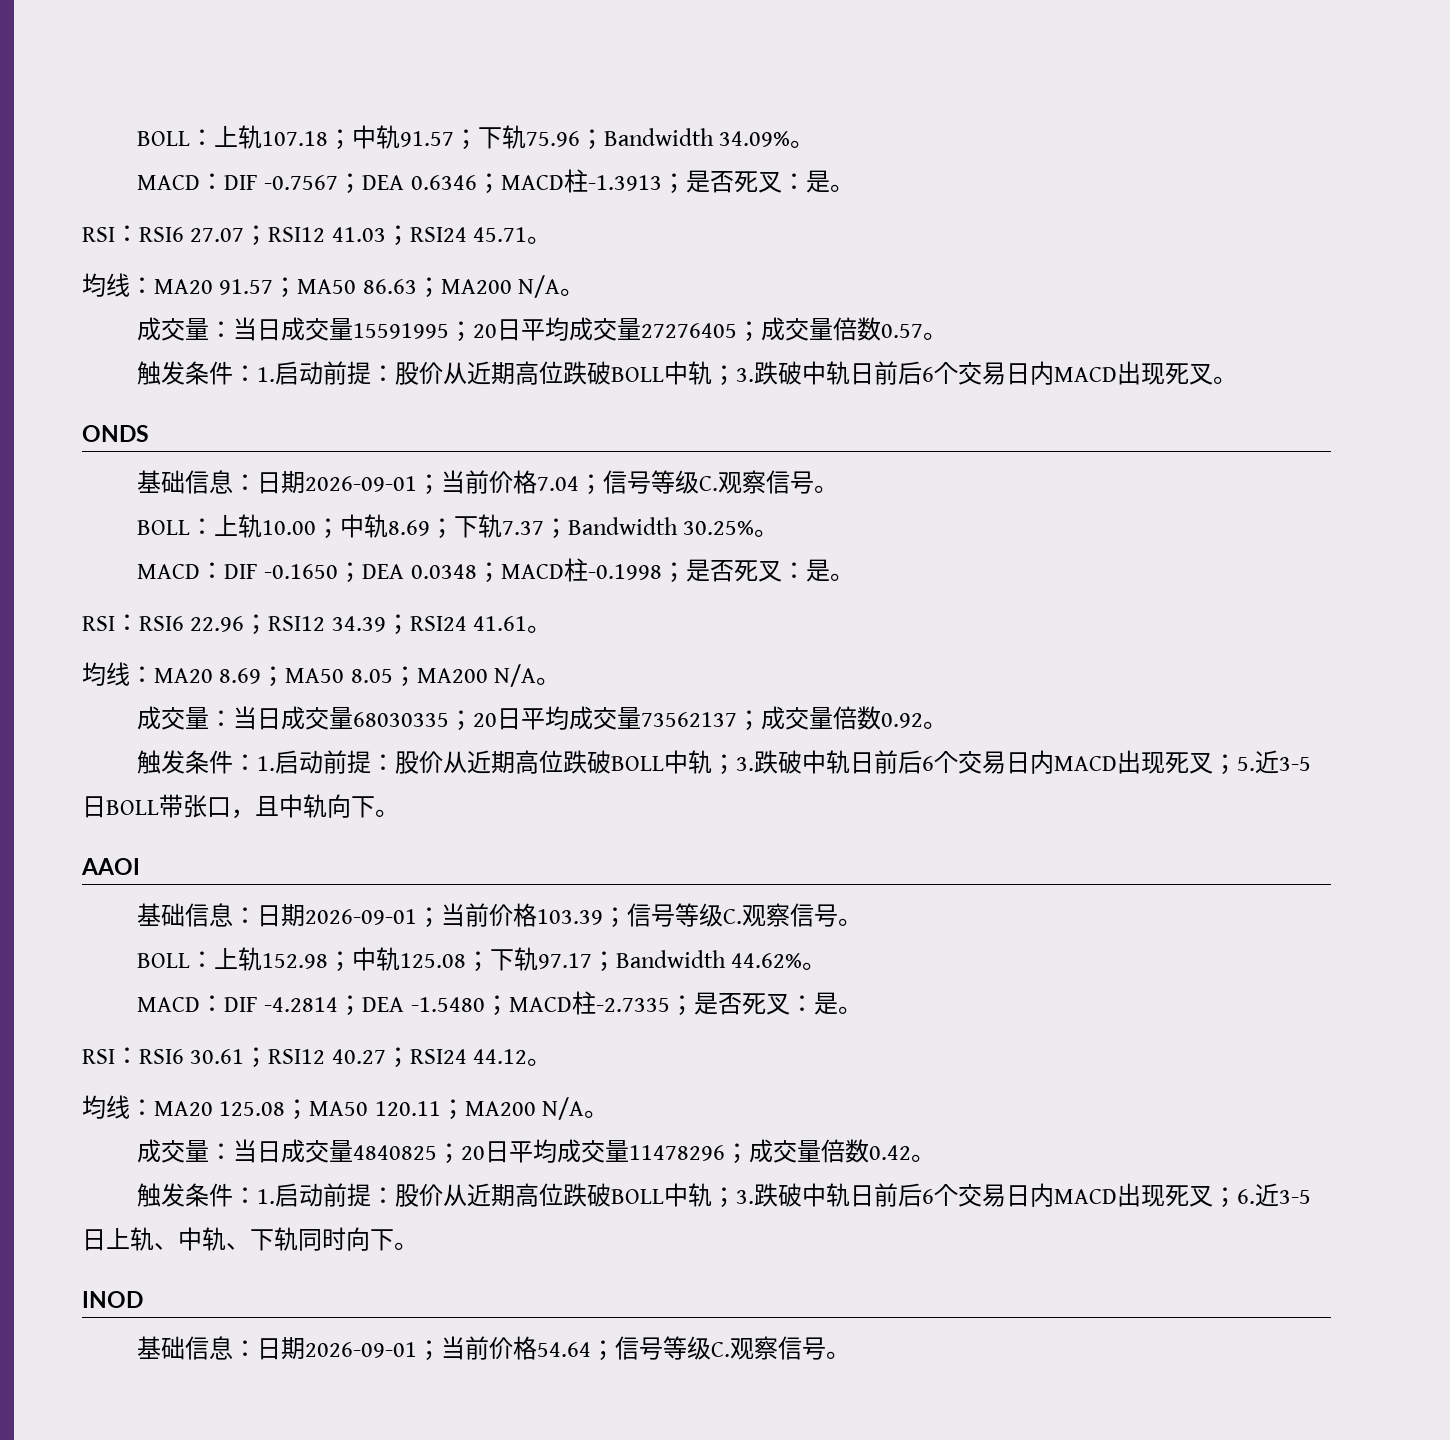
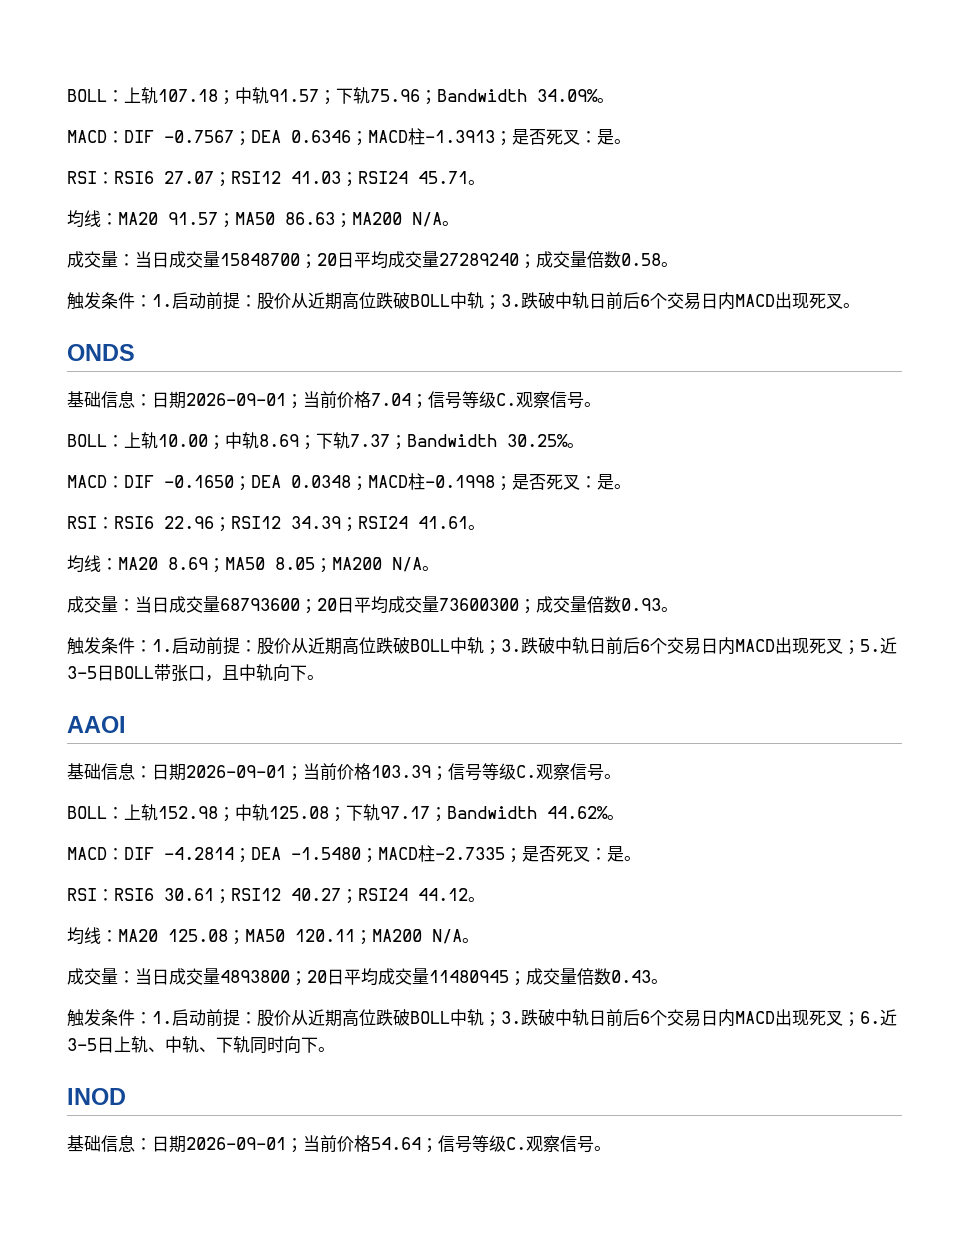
[352,317,923,342] 15591995；20日平均成交量27276405；成交量倍数0.57 -> [220,251,661,269] 15848700；20日平均成交量27289240；成交量倍数0.58
[352,706,923,731] 68030335；20日平均成交量73562137；成交量倍数0.92 -> [220,596,661,614] 68793600；20日平均成交量73600300；成交量倍数0.93
[352,1139,911,1164] 4840825；20日平均成交量11478296；成交量倍数0.42 -> [220,968,651,986] 4893800；20日平均成交量11480945；成交量倍数0.43

